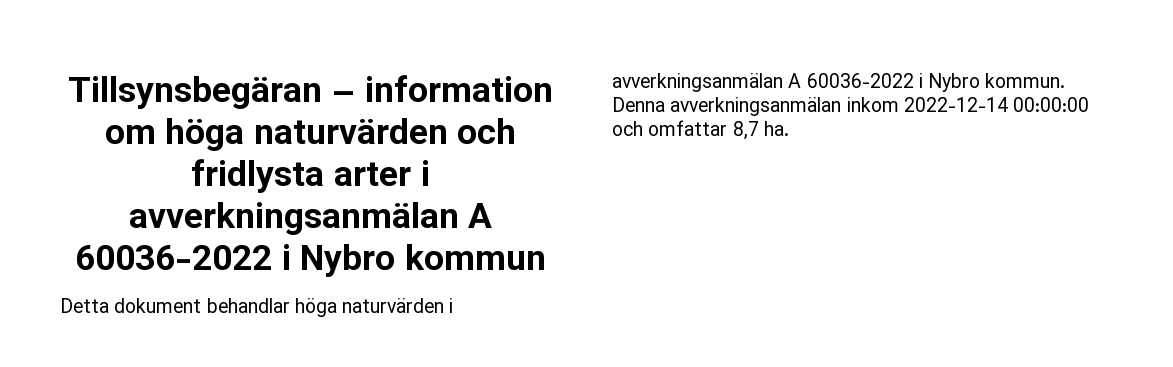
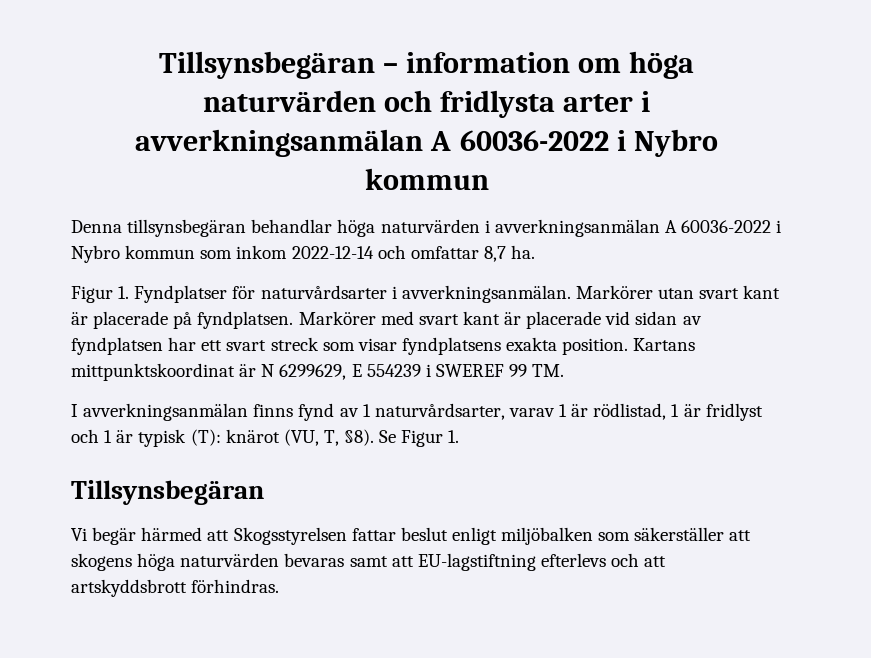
[60,298,202,313] Detta dokument -> [71,219,247,237] Denna tillsynsbegäran
[985,73,1066,88] [612,97,842,116] kommun. Denna avverkningsanmälan -> [125,245,233,259] kommun som
[1013,97,1090,112] 00:00:00 -> (374, 252) none
(789, 128) none -> [71,285,781,303] [71,311,702,329] [71,337,696,355] [71,363,565,381] [71,403,763,421] [71,429,460,447] [71,480,264,505] [71,527,752,545] [71,553,667,571] [71,579,280,597] // Figur 1. Fyndplatser för naturvårdsarter i avverkningsanmälan. Markörer utan svart kant är placerade på fyndplatsen. Markörer med svart kant är placerade vid sidan av fyndplatsen har ett svart streck som visar fyndplatsens exakta position. Kartans mittpunktskoordinat är N 6299629, E 554239 i SWEREF 99 TM. // I avverkningsanmälan finns fynd av 1 naturvårdsarter, varav 1 är rödlistad, 1 är fridlyst och 1 är typisk (T): knärot (VU, T, §8). Se Figur 1. // Tillsynsbegäran // Vi begär härmed att Skogsstyrelsen fattar beslut enligt miljöbalken som säkerställer att skogens höga naturvärden bevaras samt att EU-lagstiftning efterlevs och att artskyddsbrott förhindras.

